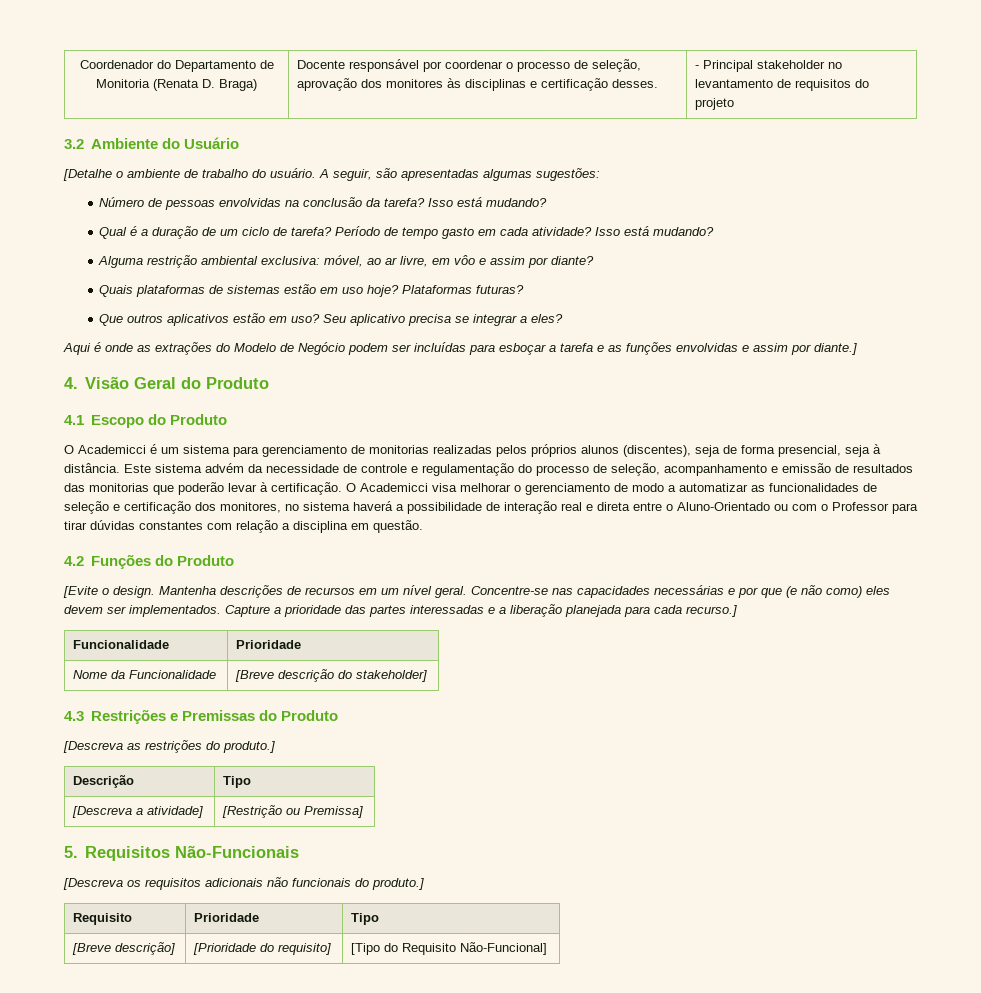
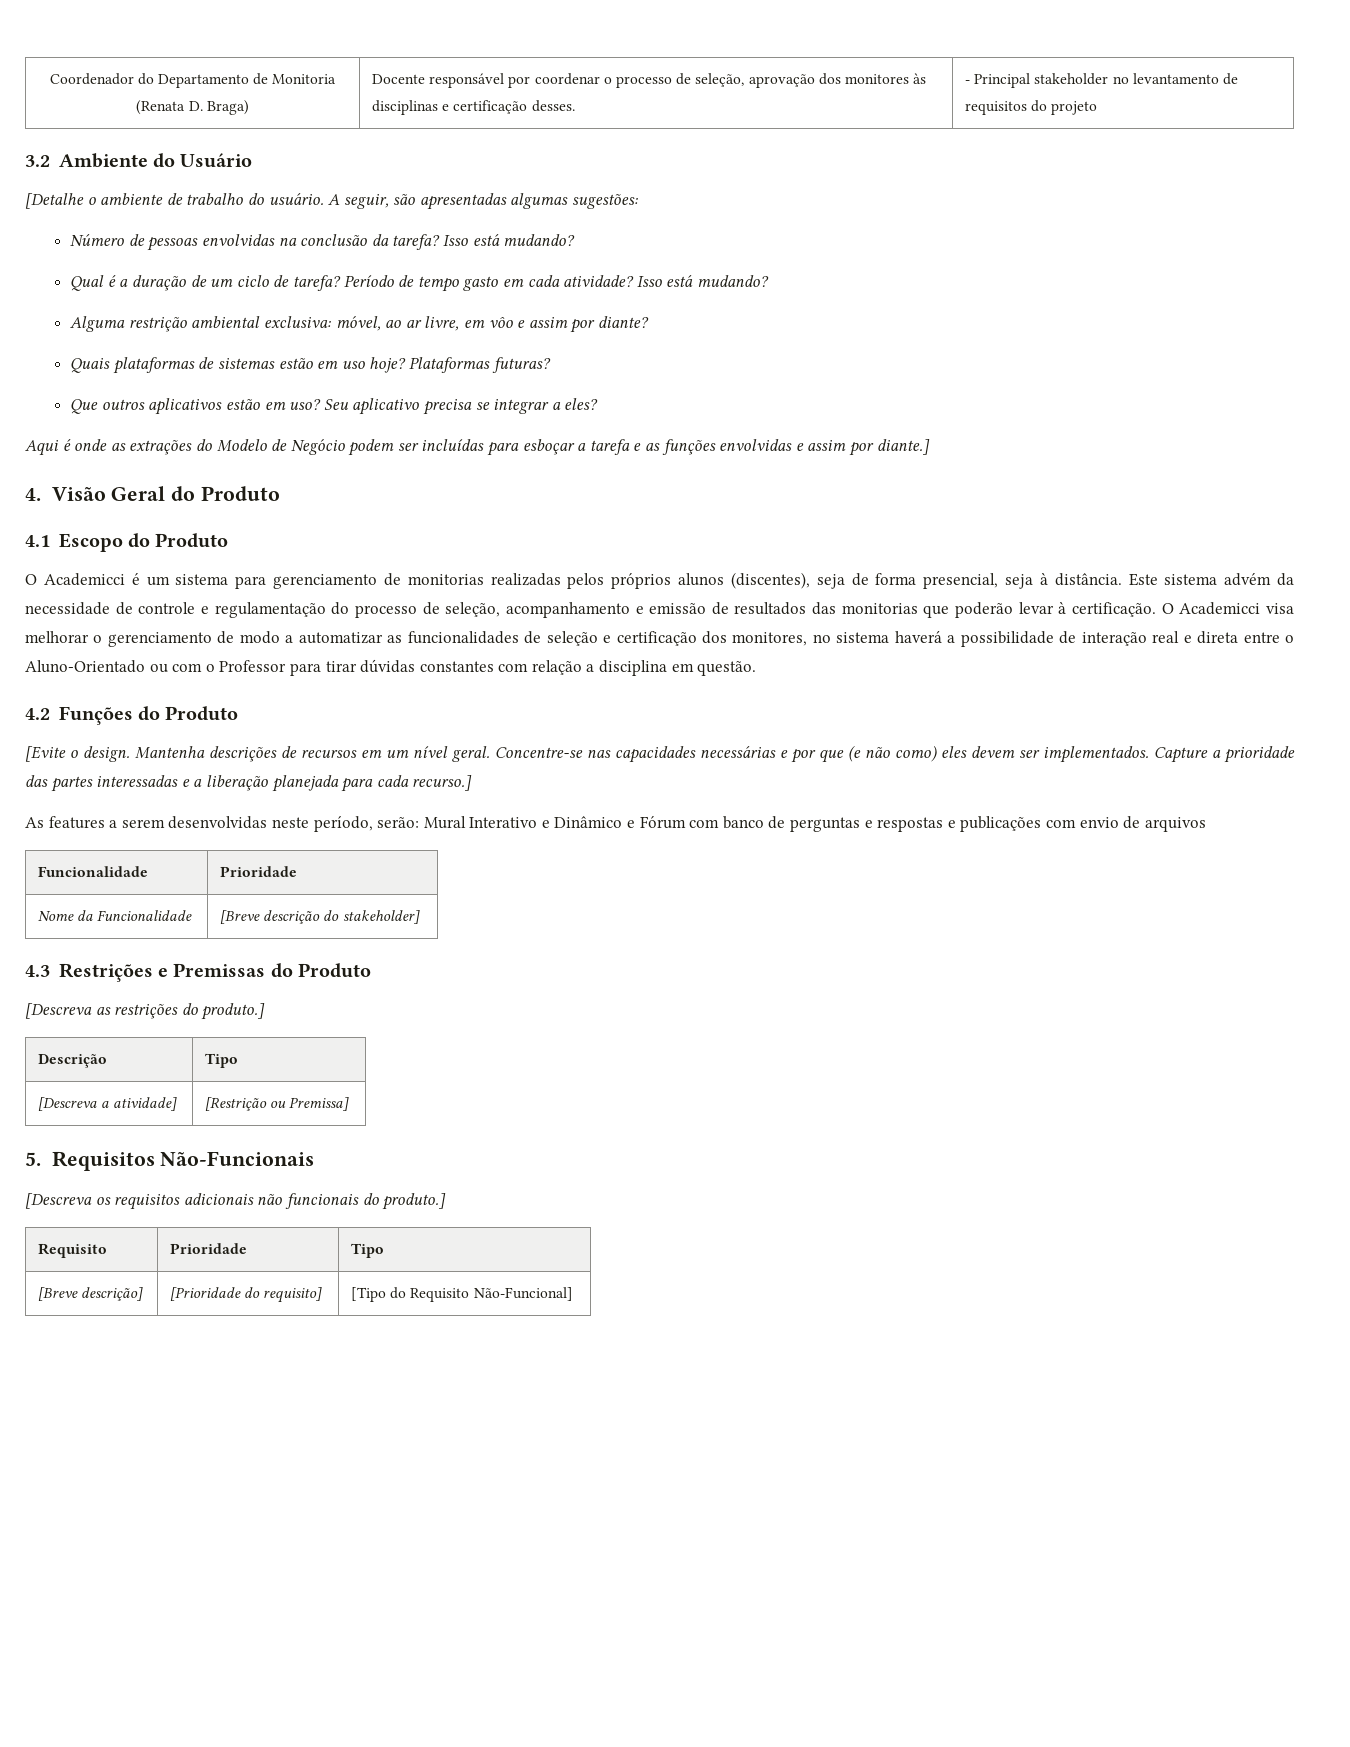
(737, 611) none -> [25,816,1206,832] // As features a serem desenvolvidas neste período, serão: Mural Interativo e Dinâmico e Fórum com banco de perguntas e respostas e publicações com envio de arquivos

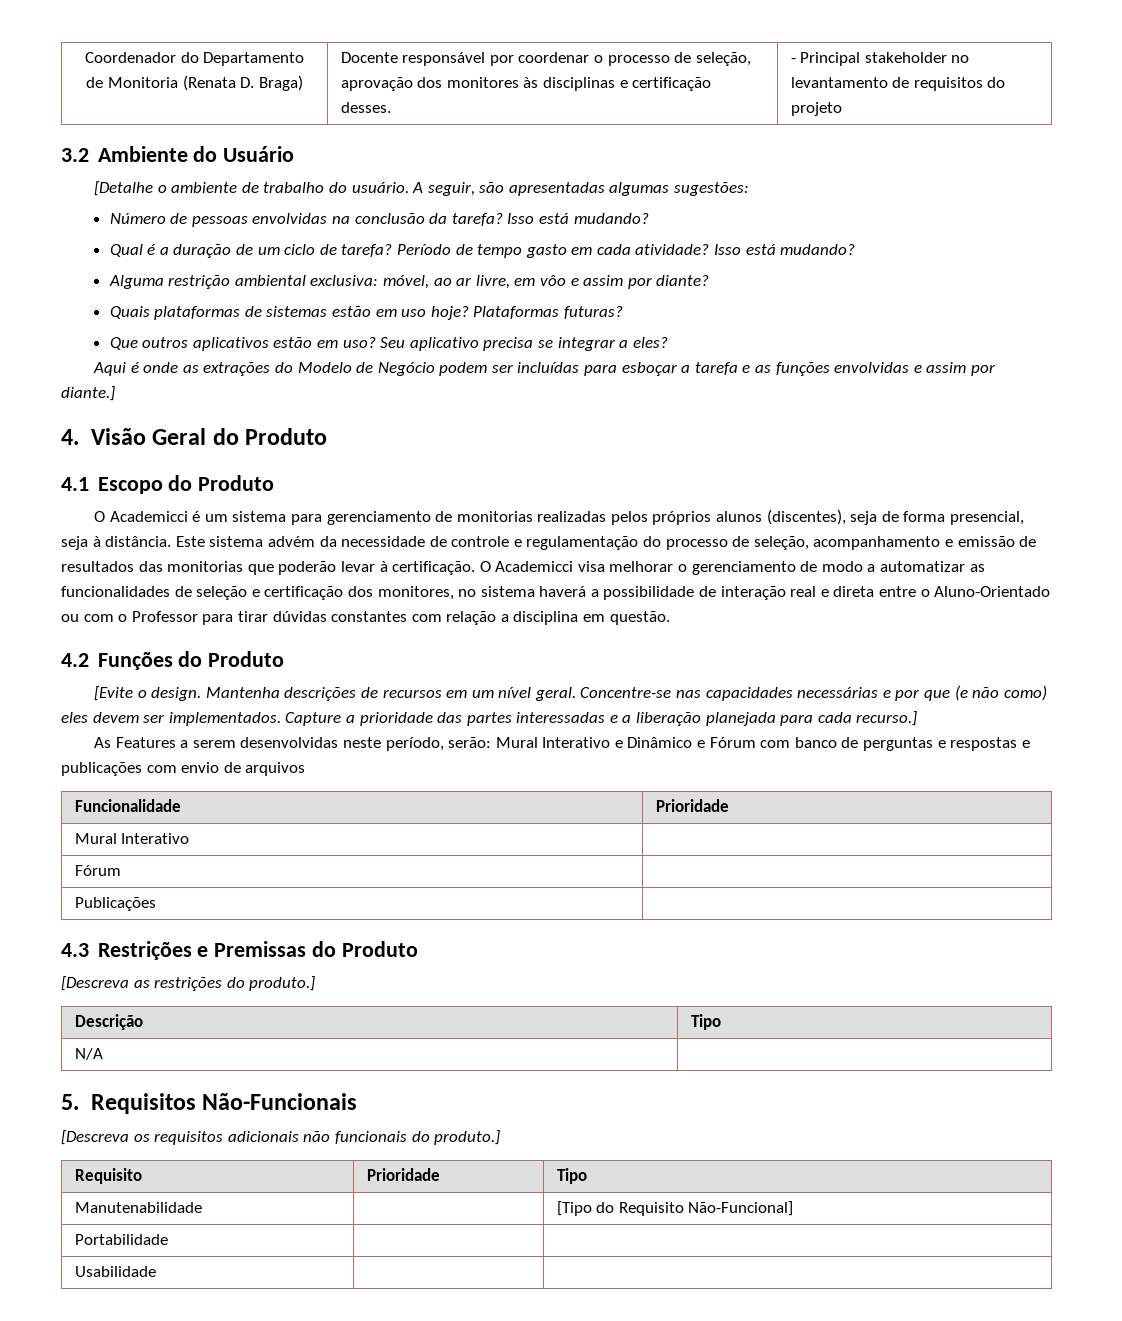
[48,816,105,829] features -> [115,737,176,748] Features
[38,910,193,921] [220,910,420,924] Nome da Funcionalidade | [Breve descrição do stakeholder] -> [74,833,190,844] [74,865,121,876] [74,897,156,911] Mural Interativo | // Fórum | // Publicações |
[38,1097,178,1111] [205,1097,350,1111] [Descreva a atividade] | [Restrição ou Premissa] -> [74,1048,103,1060] N/A |
[38,1287,144,1301] [170,1287,323,1303] [Breve descrição] | [Prioridade do requisito] -> [74,1202,202,1213] Manutenabilidade |
(573, 1294) none -> [74,1234,168,1245] [74,1266,156,1277] // Portabilidade | | // Usabilidade | |

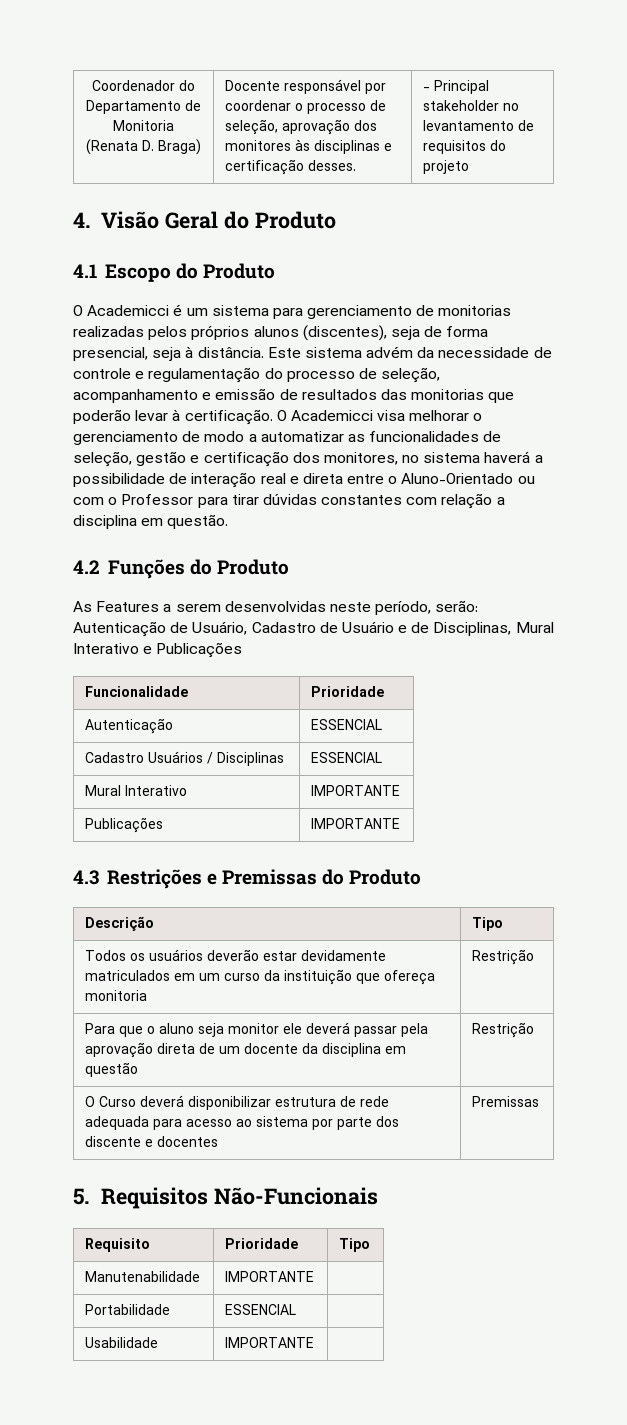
[61,146,295,162] [93,181,750,196] [109,213,649,227] [109,244,856,258] [108,275,710,289] [109,306,623,320] [109,337,668,351] [92,362,995,376] [61,386,115,401] // 3.2 Ambiente do Usuário // [Detalhe o ambiente de trabalho do usuário. A seguir, são apresentadas algumas sugestões: // Número de pessoas envolvidas na conclusão da tarefa? Isso está mudando? // Qual é a duração de um ciclo de tarefa? Período de tempo gasto em cada atividade? Isso está mudando? // Alguma restrição ambiental exclusiva: móvel, ao ar livre, em vôo e assim por diante? // Quais plataformas de sistemas estão em uso hoje? Plataformas futuras? // Que outros aplicativos estão em uso? Seu aplicativo precisa se integrar a eles? // Aqui é onde as extrações do Modelo de Negócio podem ser incluídas para esboçar a tarefa e as funções envolvidas e assim por diante.] -> (470, 167) none
[196,586,248,600] seleção -> [73,451,187,467] seleção, gestão
[93,685,1047,701] [61,711,918,726] // [Evite o design. Mantenha descrições de recursos em um nível geral. Concentre-se nas capacidades necessárias e por que (e não como) eles devem ser implementados. Capture a prioridade das partes interessadas e a liberação planejada para cada recurso.] -> (290, 567) none
[495,737,1030,751] [61,762,306,776] [74,799,181,812] [655,799,729,812] Mural Interativo e Dinâmico e Fórum com banco de perguntas e respostas e publicações com envio de arquivos // Funcionalidade | Prioridade -> [73,621,554,637] [73,642,243,658] [85,686,189,697] [311,686,385,697] [85,718,174,734] [311,719,383,730] [85,751,285,766] [311,752,383,763] Autenticação de Usuário, Cadastro de Usuário e de Disciplinas, Mural Interativo e Publicações // Funcionalidade | Prioridade // Autenticação | ESSENCIAL // Cadastro Usuários / Disciplinas | ESSENCIAL
[74,865,121,876] // Fórum | -> [311,785,401,796] IMPORTANTE
(156, 904) none -> [311,818,401,829] IMPORTANTE
[61,976,316,991] [74,1014,143,1030] [690,1014,721,1030] [74,1048,103,1060] [61,1093,358,1114] [61,1130,501,1145] // [Descreva as restrições do produto.] // Descrição | Tipo // N/A | // 5. Requisitos Não-Funcionais // [Descreva os requisitos adicionais não funcionais do produto.] -> [85,916,155,931] [472,917,504,931] [85,949,387,961] [85,969,436,985] [85,990,148,1001] [472,949,535,965] [85,1022,429,1037] [85,1042,407,1058] [85,1062,139,1077] [472,1022,535,1038] [85,1095,390,1110] [85,1116,400,1130] [85,1136,219,1147] [472,1096,540,1107] [73,1187,379,1209] // Descrição | Tipo // Todos os usuários deverão estar devidamente matriculados em um curso da instituição que ofereça monitoria | Restrição // Para que o aluno seja monitor ele deverá passar pela aprovação direta de um docente da disciplina em questão | Restrição // O Curso deverá disponibilizar estrutura de rede adequada para acesso ao sistema por parte dos discente e docentes | Premissas // 5. Requisitos Não-Funcionais
[556,1201,794,1216] | [Tipo do Requisito Não-Funcional] -> [225,1271,315,1282] IMPORTANTE |
(168, 1239) none -> [225,1304,297,1315] ESSENCIAL
(156, 1271) none -> [225,1337,315,1348] IMPORTANTE

